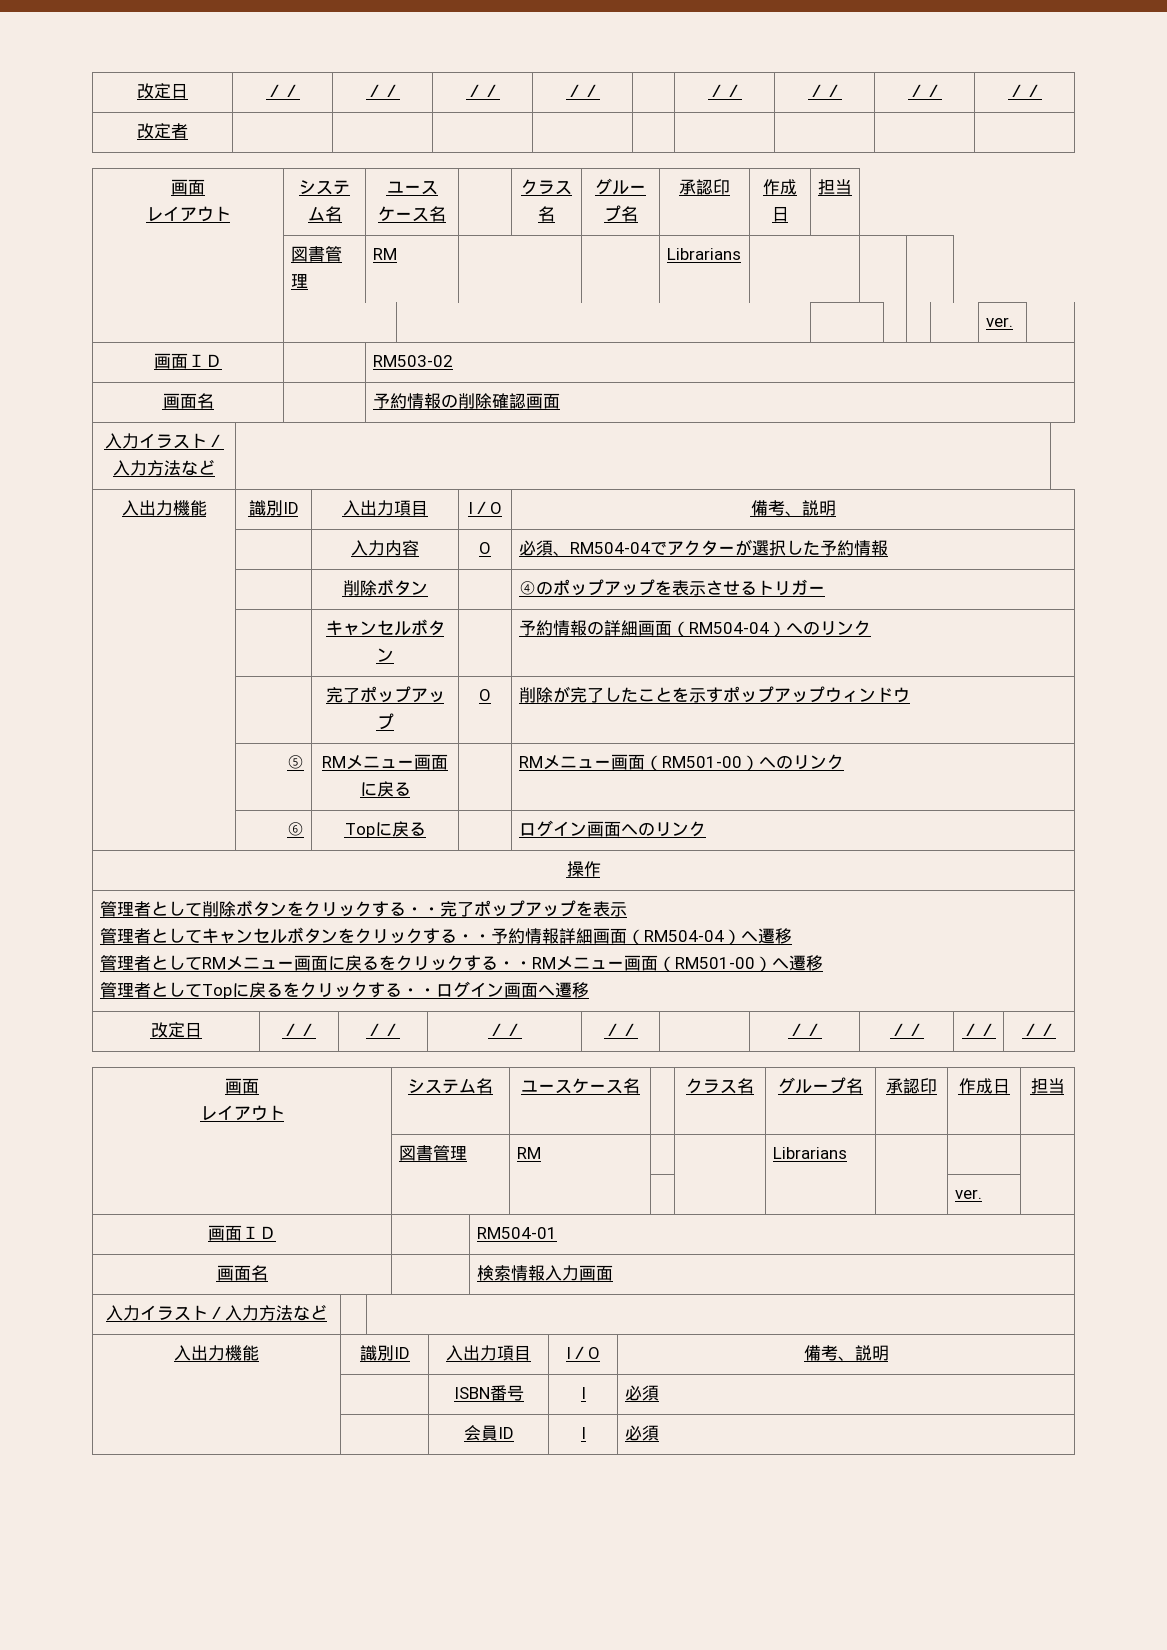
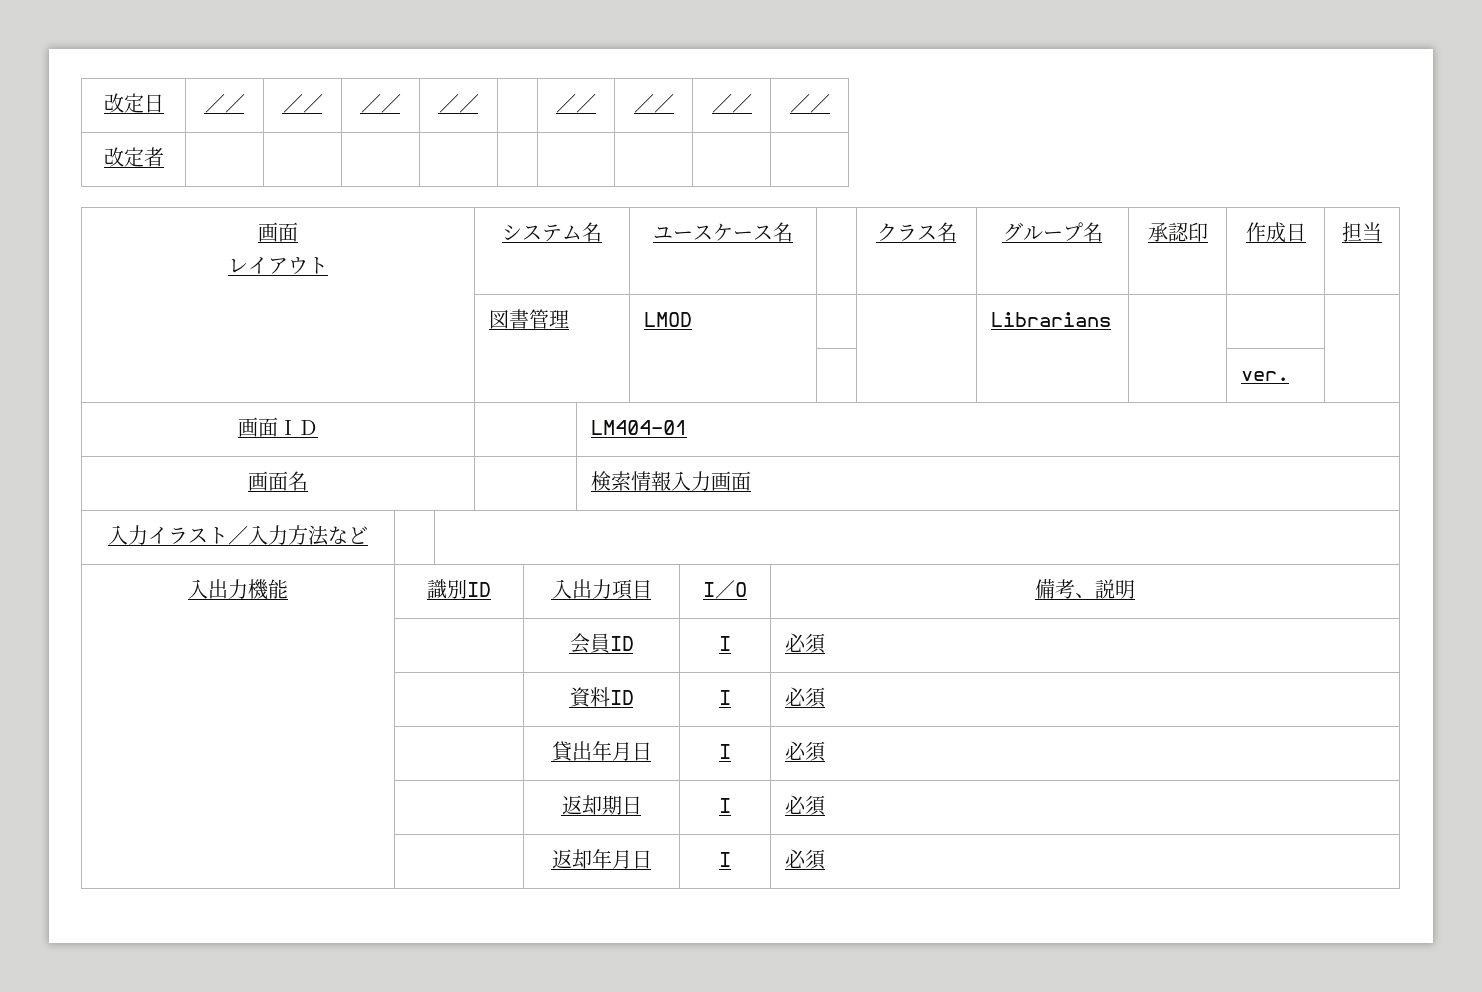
[372,248,397,260] [666,248,741,260] [985,317,1013,327] [154,353,222,369] [372,355,453,367] [162,393,214,409] [372,393,560,409] [104,433,224,449] [113,459,215,476] [121,500,207,516] [248,500,299,516] [342,500,428,516] [468,501,502,514] [750,500,836,516] [351,540,419,556] [479,542,491,554] [518,539,888,556] [342,579,428,596] [518,579,825,596] [325,619,445,636] [376,648,394,662] [518,620,871,637] [325,686,445,703] [376,713,394,730] [479,689,491,701] [518,686,910,703] [287,755,305,769] [322,754,448,770] [359,781,411,797] [518,754,844,771] [287,822,305,836] [344,821,426,838] [518,820,706,837] [566,861,601,877] [99,900,627,917] [99,927,792,945] [99,955,823,972] [99,981,589,999] [150,1022,202,1038] [282,1023,316,1036] [366,1023,400,1036] [487,1023,522,1036] [603,1023,638,1036] [787,1023,822,1036] [889,1023,924,1036] [961,1023,996,1036] [1022,1023,1056,1036] [225,1078,259,1094] [199,1105,285,1121] [408,1078,493,1094] [520,1078,640,1094] [686,1078,754,1094] [778,1077,863,1094] [886,1078,937,1094] [958,1078,1010,1094] [1030,1078,1065,1094] [398,1145,467,1161] [516,1147,541,1159] [772,1147,847,1159] [954,1189,982,1199] [208,1225,276,1241] [476,1227,557,1239] RM | | | Librarians | | | // | | | | | | | ver. | // 画面ＩＤ | | RM503-02 // 画面名 | | 予約情報の削除確認画面 // 入力イラスト／入力方法など | // 入出力機能 | 識別ID | 入出力項目 | I／O | 備考、説明 // | | 入力内容 | O | 必須、RM504-04でアクターが選択した予約情報 // | | 削除ボタン | | ④のポップアップを表示させるトリガー // | | キャンセルボタン | | 予約情報の詳細画面（RM504-04）へのリンク // | | 完了ポップアップ | O | 削除が完了したことを示すポップアップウィンドウ // | ⑤ | RMメニュー画面に戻る | | RMメニュー画面（RM501-00）へのリンク // | ⑥ | Topに戻る | | ログイン画面へのリンク // 操作 // 管理者として削除ボタンをクリックする・・完了ポップアップを表示 // 管理者としてキャンセルボタンをクリックする・・予約情報詳細画面（RM504-04）へ遷移 // 管理者としてRMメニュー画面に戻るをクリックする・・RMメニュー画面（RM501-00）へ遷移 // 管理者としてTopに戻るをクリックする・・ログイン画面へ遷移 // 改定日 | ／／ | ／／ | ／／ | ／／ | | ／／ | ／／ | ／／ | ／／ // 画面 // レイアウト | システム名 | ユースケース名 | | クラス名 | グループ名 | 承認印 | 作成日 | 担当 // | 図書管理 | RM | | | Librarians | | | // | | | | | | | ver. | // 画面ＩＤ | | RM504-01 -> [643,312,692,327] [990,312,1111,327] [1240,371,1289,381] [238,417,318,437] [590,420,687,435] LMOD | | | Librarians | | | // | | | | | | | ver. | // 画面ＩＤ | | LM404-01
[453,1385,524,1401] [580,1387,586,1399] [624,1385,659,1401] [463,1425,514,1441] [580,1427,586,1439] [624,1425,659,1441] ISBN番号 | I | 必須 // | | 会員ID | I | 必須 -> [569,633,634,654] [719,636,731,651] [784,633,825,654] [569,687,634,708] [719,690,731,705] [784,687,825,708] [551,741,652,762] [719,744,731,759] [784,741,825,762] [561,795,642,815] [719,798,731,813] [784,795,825,816] [551,849,652,869] [719,852,731,867] [784,849,825,870] 会員ID | I | 必須 // | | 資料ID | I | 必須 // | | 貸出年月日 | I | 必須 // | | 返却期日 | I | 必須 // | | 返却年月日 | I | 必須

